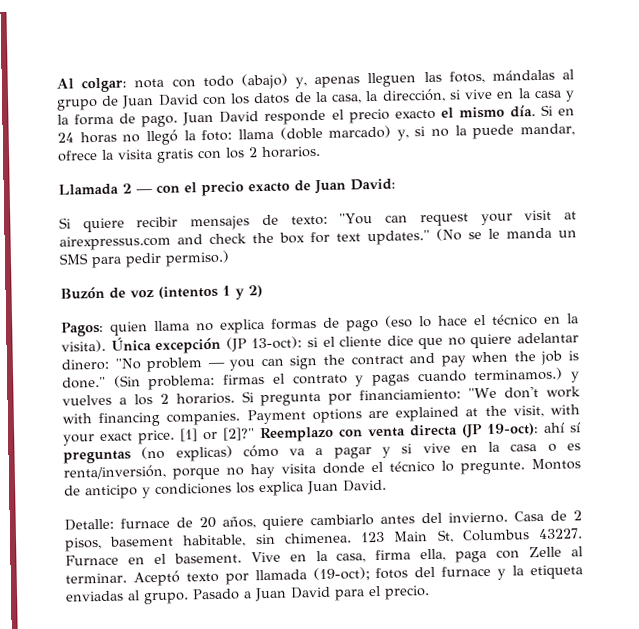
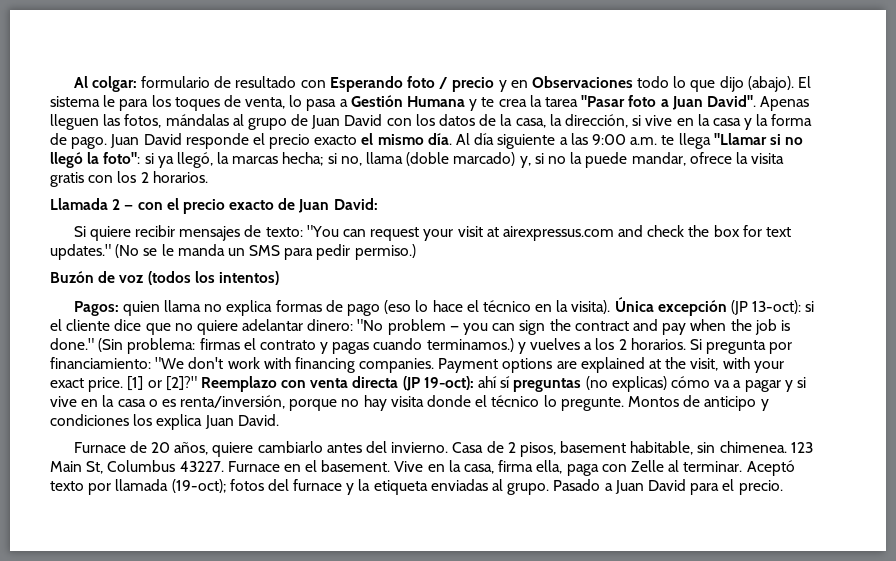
[134,73,361,90] nota con todo (abajo) y, apenas -> [141,76,812,92] [50,95,810,111] formulario de resultado con Esperando foto / precio y en Observaciones todo lo que dijo (abajo). El sistema le para los toques de venta, lo pasa a Gestión Humana y te crea la tarea "Pasar foto a Juan David". Apenas
[540,104,575,116] [57,129,233,146] Si en 24 horas no llegó la foto: -> [456,133,804,149] [50,152,362,168] Al día siguiente a las 9:00 a.m. te llega "Llamar si no llegó la foto": si ya llegó, la marcas hecha; si no,
[158,285,263,300] (intentos 1 y 2) -> [147,271,279,285] (todos los intentos)
[64,517,170,531] Detalle: furnace -> [73,442,126,453] Furnace

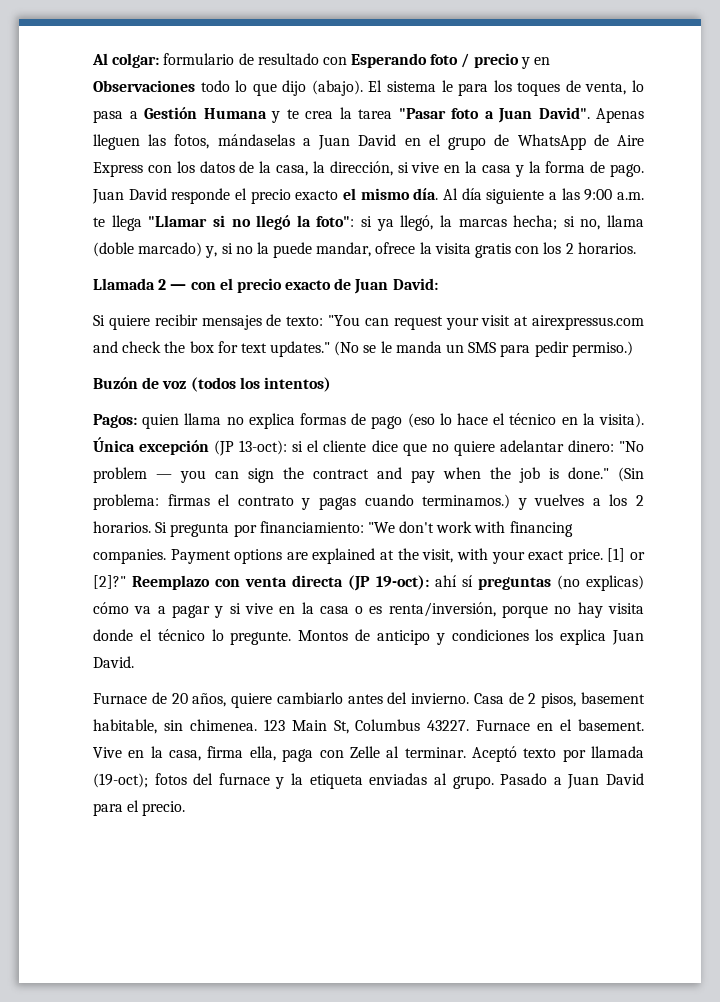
[165,114,383,130] mándalas al grupo de Juan David -> [217,134,644,150] [93,162,143,177] mándaselas a Juan David en el grupo de WhatsApp de Aire Express

